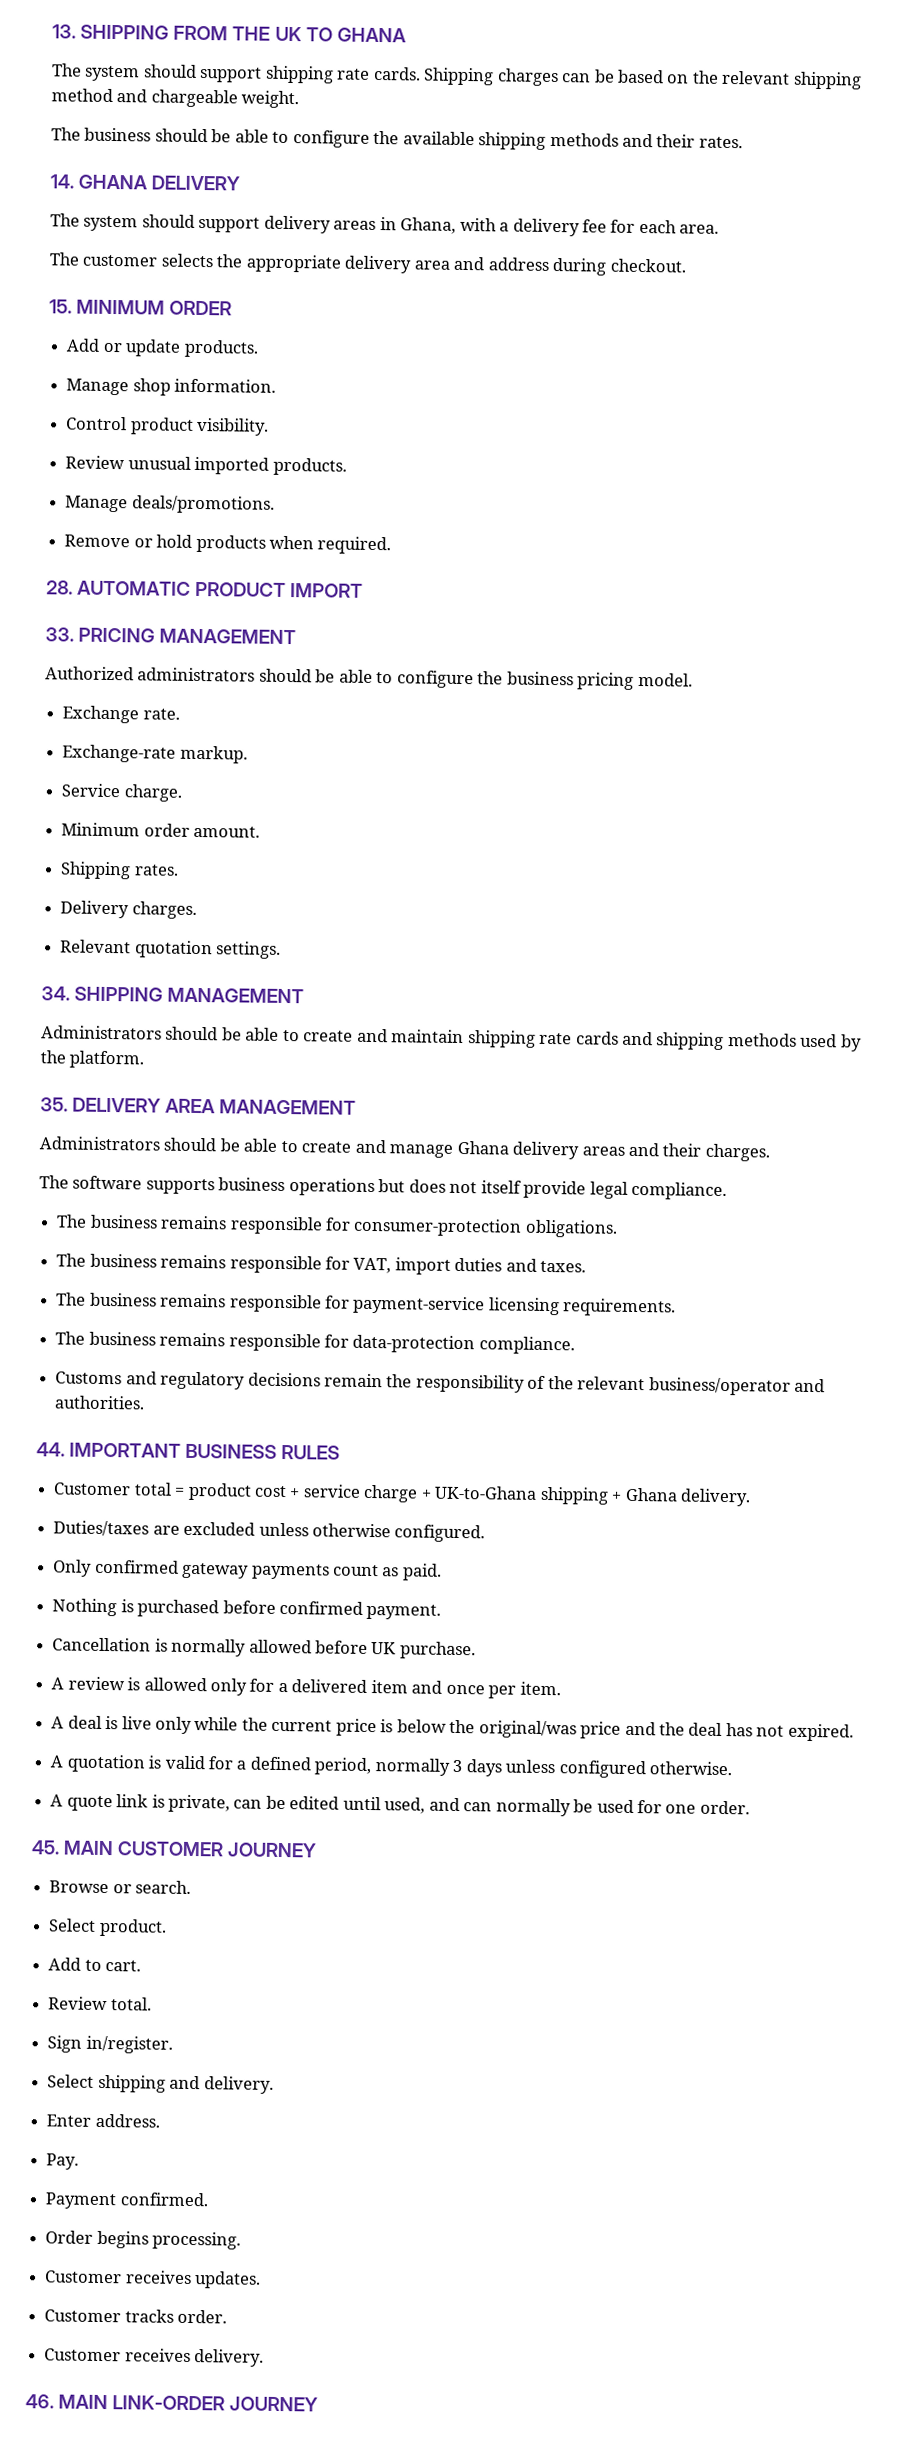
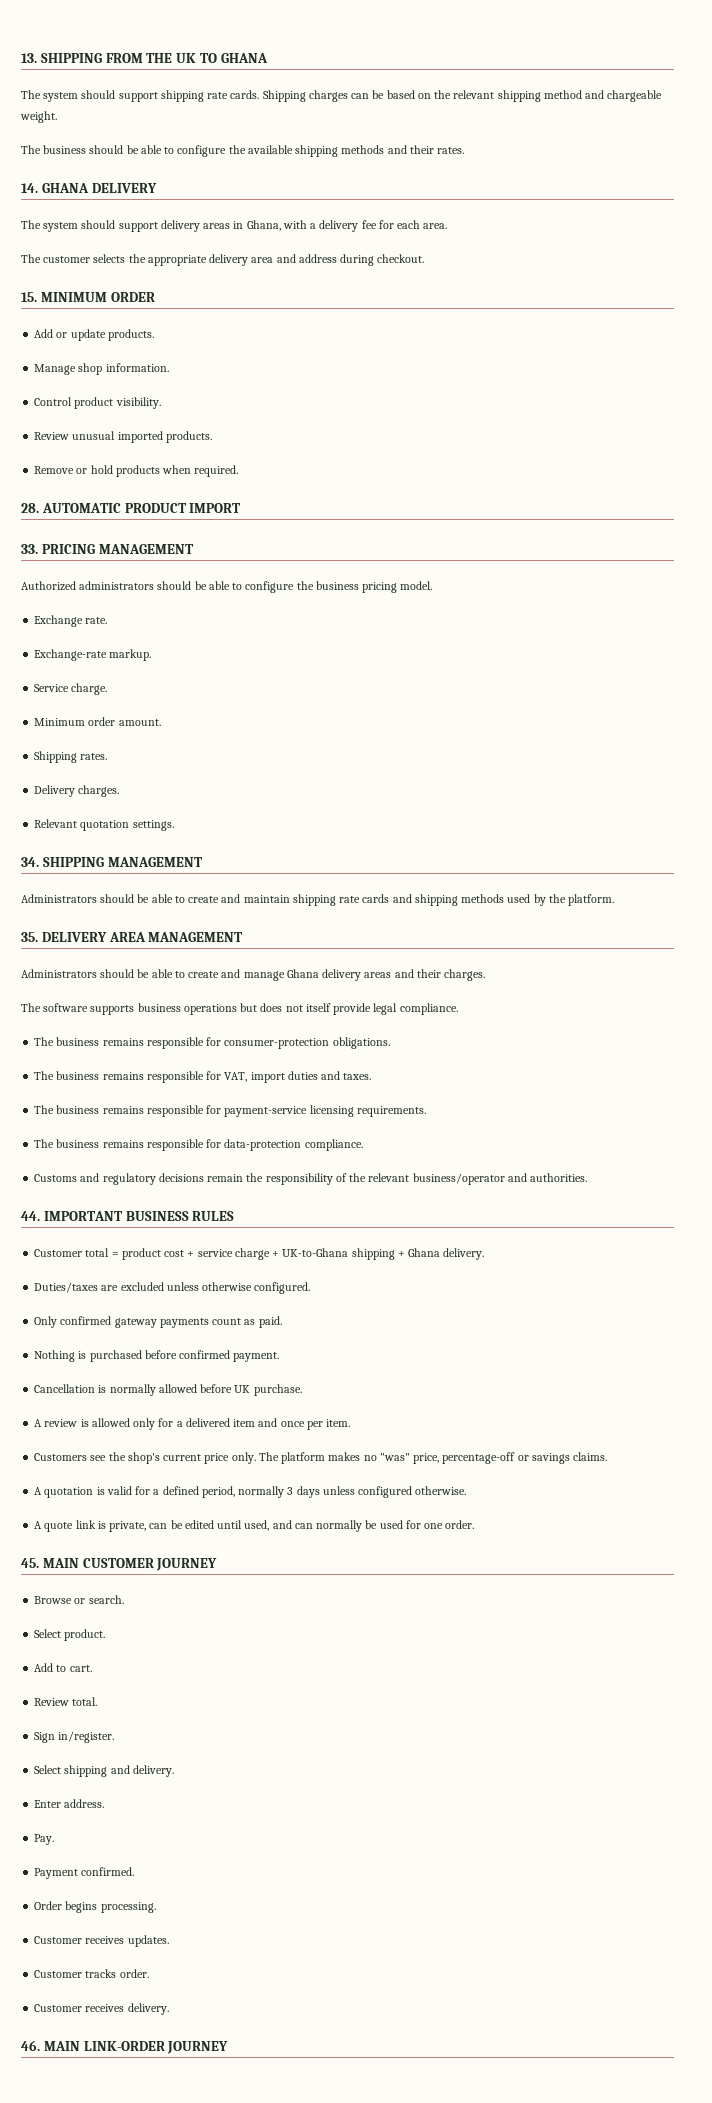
[65,495,275,514] // Manage deals/promotions. -> (212, 437) none
[51,1715,854,1742] A deal is live only while the current price is below the original/was price and the deal has not expired. -> [34,1452,608,1464] Customers see the shop's current price only. The platform makes no "was" price, percentage-off or savings claims.

